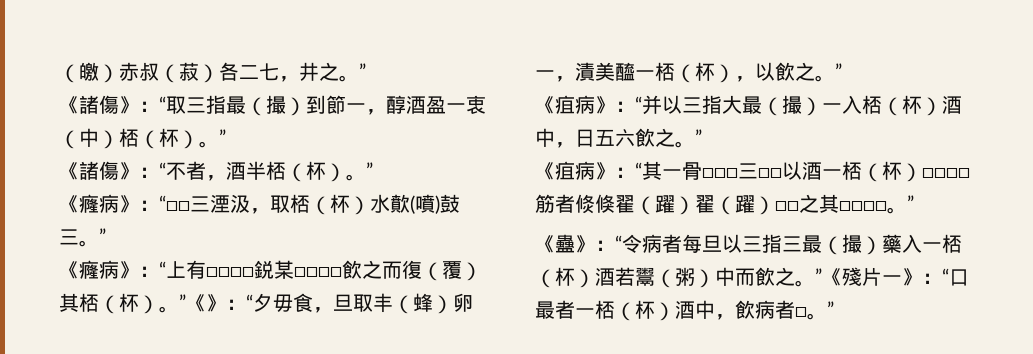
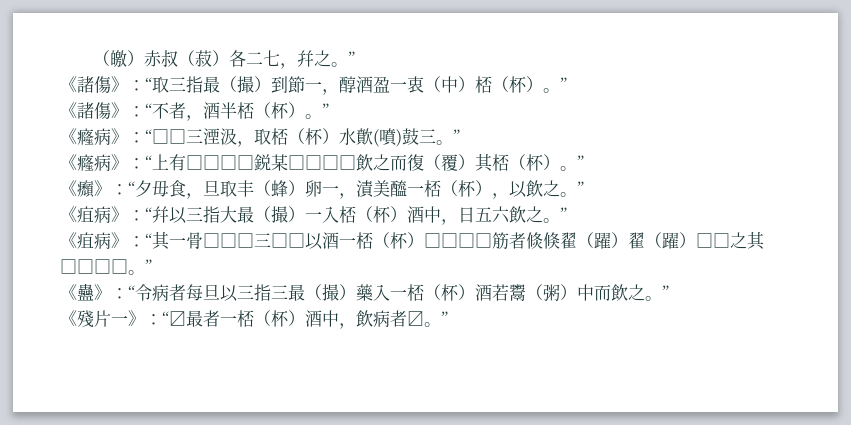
[299,62,319,81] 井 -> [297,50,315,67] 幷
[186,294,206,312] 《 -> [60,180,95,198] // 《㿗
[642,95,662,115] 并 -> [152,206,169,223] 幷
(822, 276) none -> (669, 292) //
[949,269,969,286] 口 -> [169,311,186,326] 〼
[795,307,807,317] □ -> [407,311,424,326] 〼

